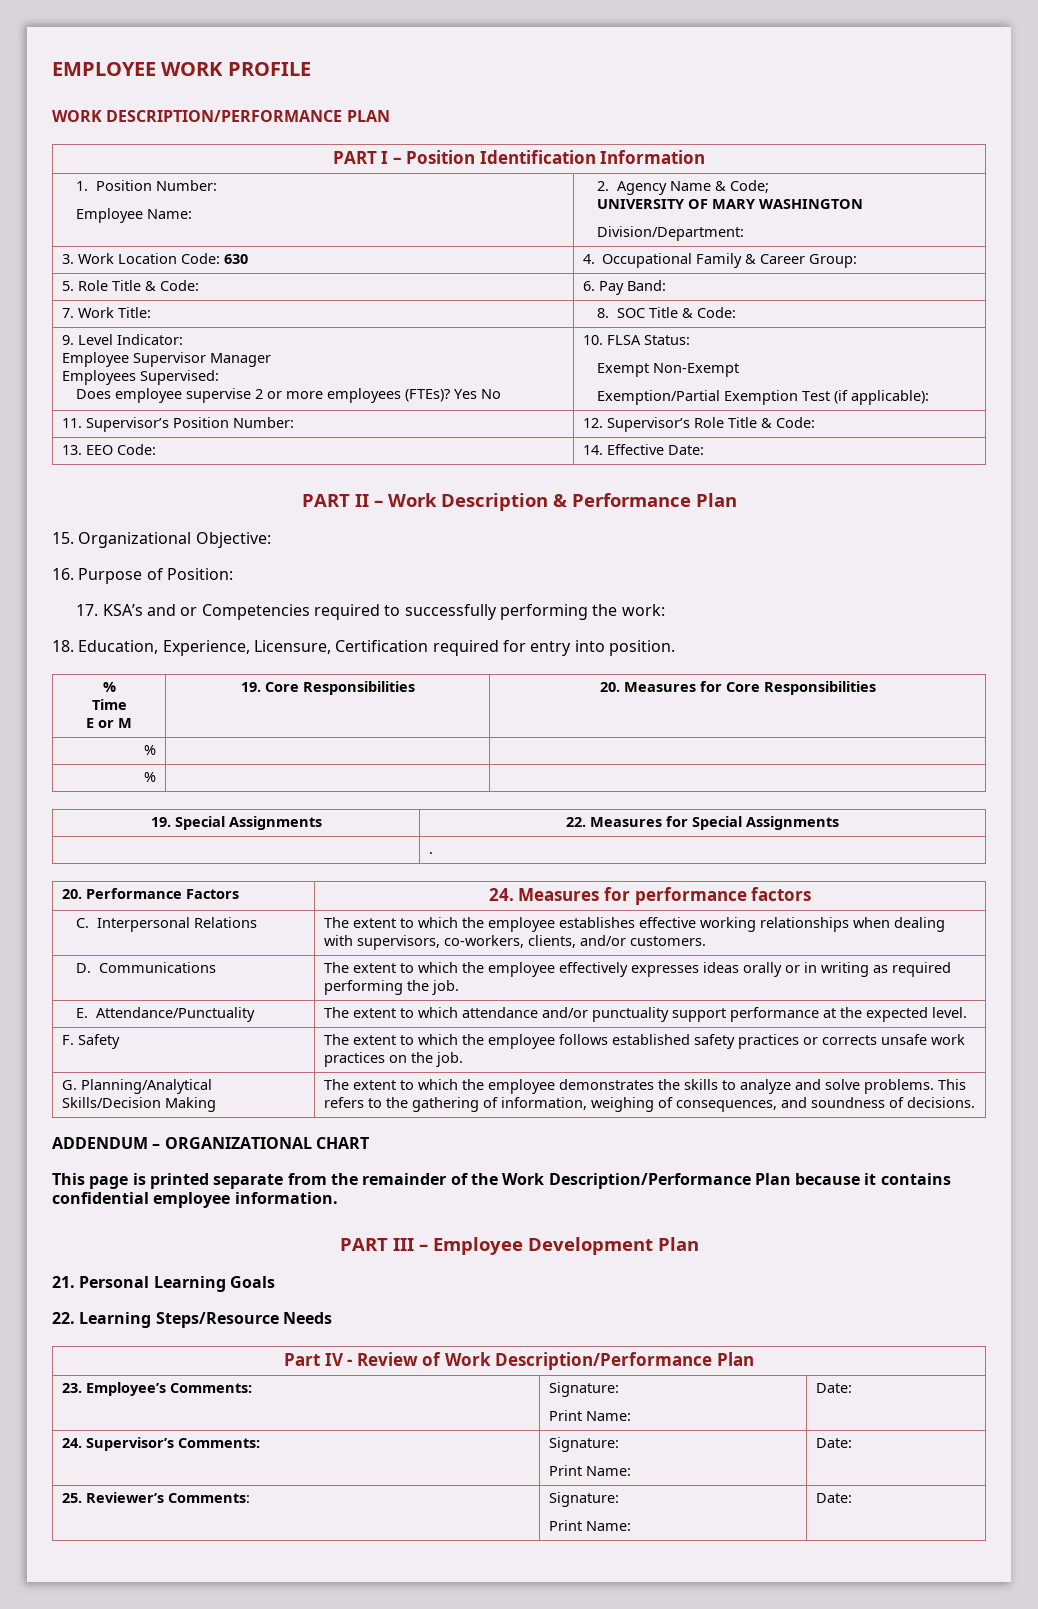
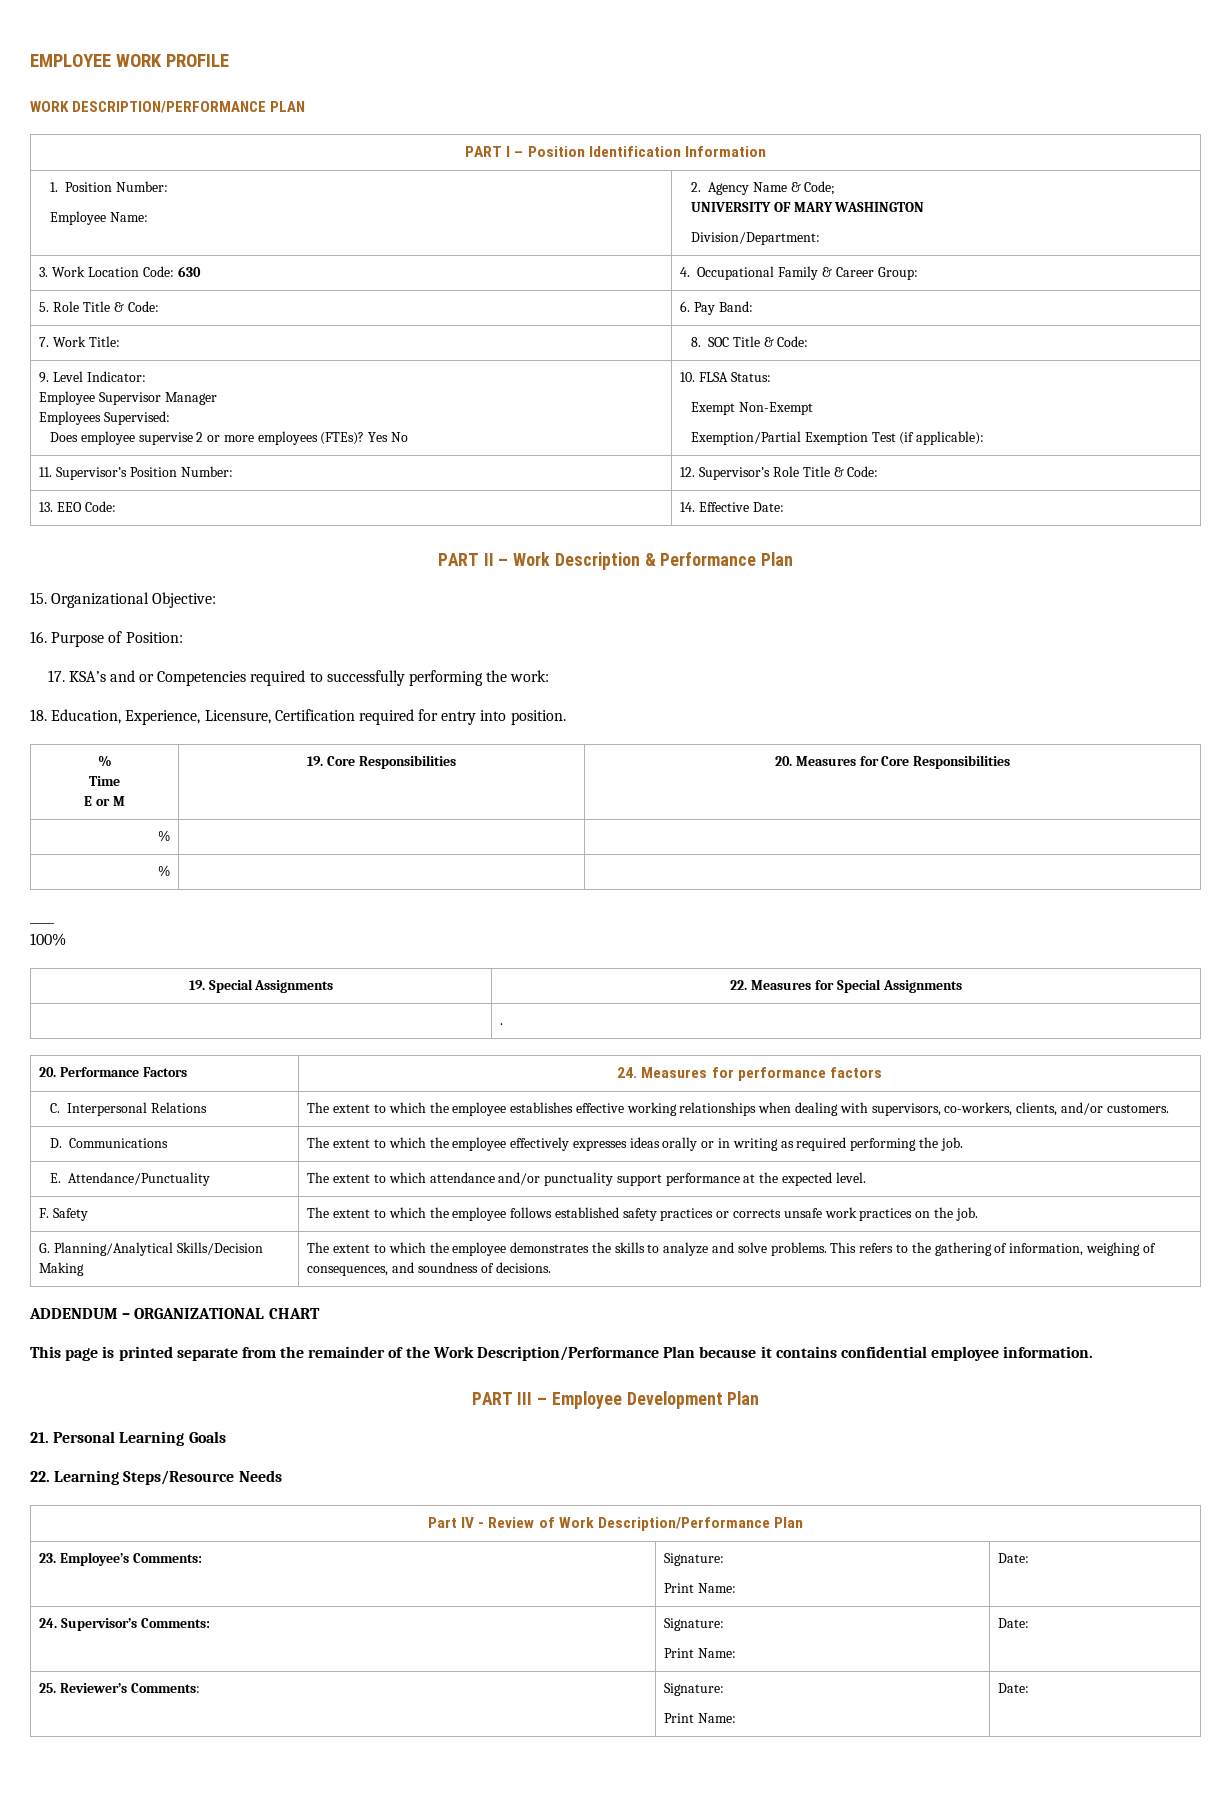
(157, 777) none -> [30,922,54,924] [30,933,66,946] // ____ // 100%

